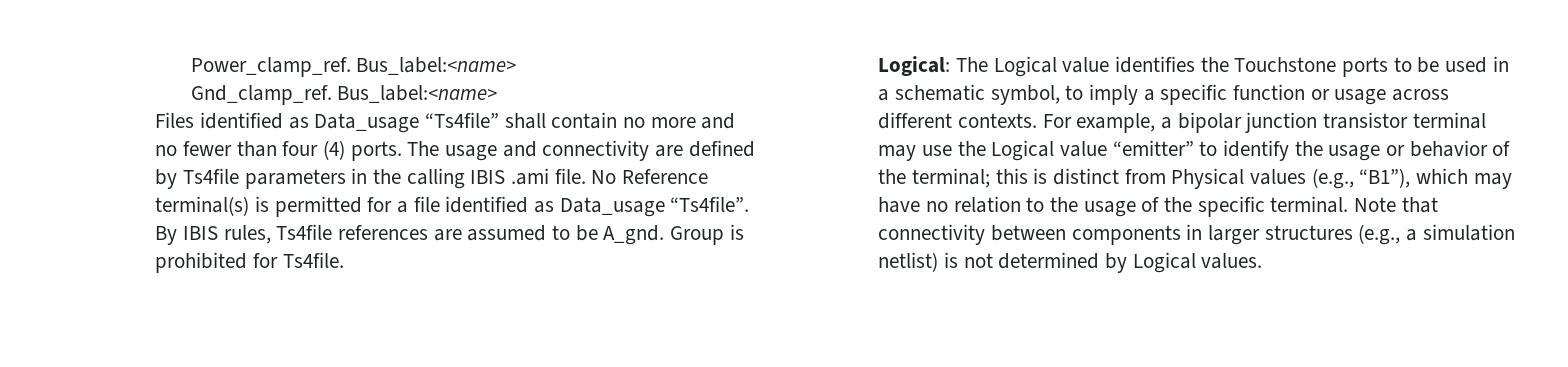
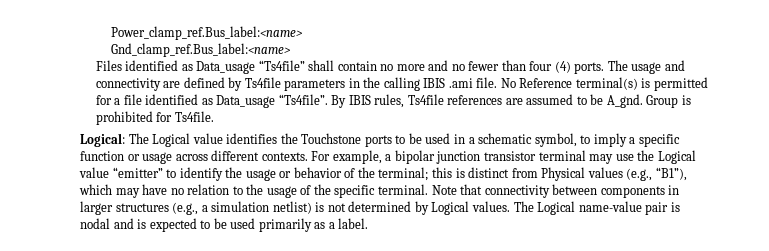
[190,57,517,77] [190,85,498,105] Power_clamp_ref. Bus_label:<name> // Gnd_clamp_ref. Bus_label:<name> -> [110,26,303,40] [110,43,291,57] Power_clamp_ref.Bus_label:<name> // Gnd_clamp_ref.Bus_label:<name>
(1263, 261) none -> [513,201,680,215] [80,218,369,232] The Logical name-value pair is nodal and is expected to be used primarily as a label.

